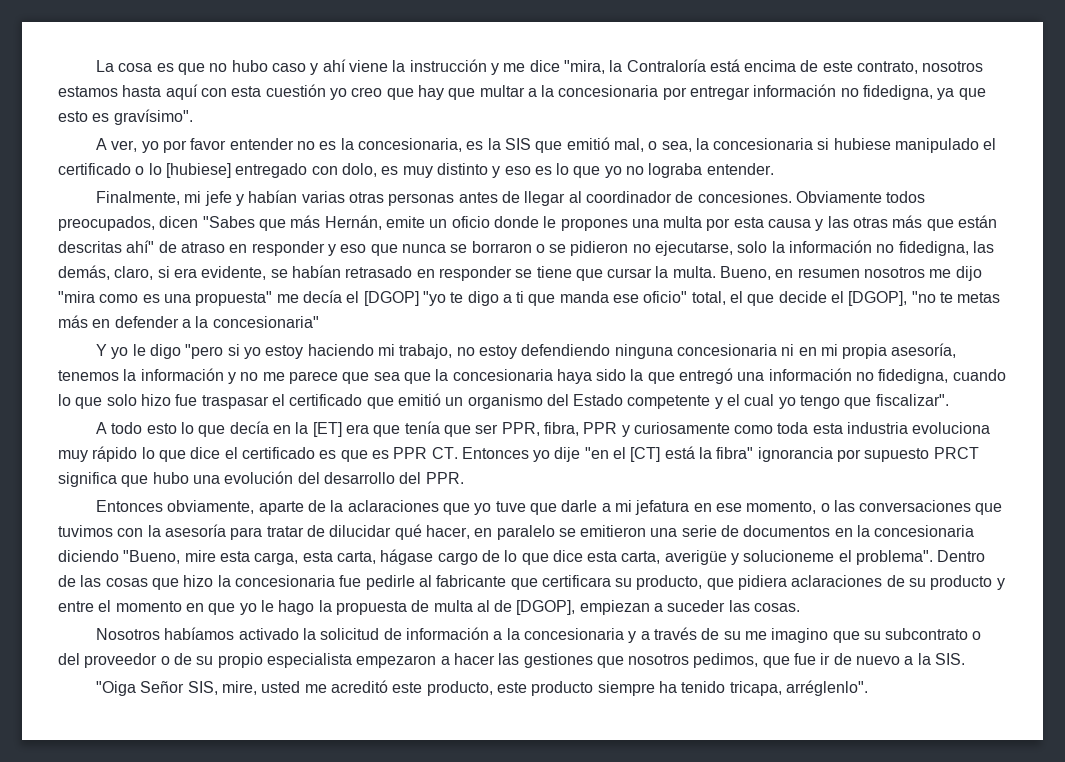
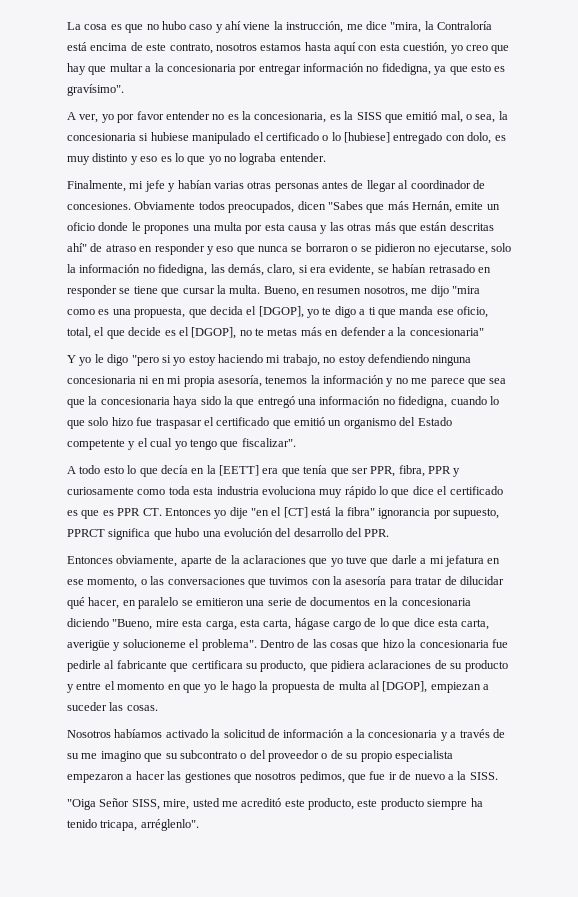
[409,59,499,75] instrucción y -> [286,21,344,33] instrucción,
[265,84,326,97] cuestión -> [403,42,448,54] cuestión,
[504,138,531,150] SIS -> [356,112,382,120] SISS
[864,267,926,278] nosotros -> [363,286,408,297] nosotros,
[195,290,446,306] propuesta" me decía el [DGOP] "yo -> [134,306,319,318] propuesta, que decida el [DGOP], yo
[643,291,688,303] oficio" -> [457,306,488,318] oficio,
[831,291,936,306] el [DGOP], "no -> [164,327,252,339] es el [DGOP], no
[312,422,342,437] [ET] -> [219,465,259,476] [EETT]
[864,447,979,462] supuesto PRCT -> [453,508,499,519] [67,529,105,537] supuesto, PPRCT
[494,600,513,612] de -> (380, 685) none
[935,653,966,665] SIS. -> [469,772,498,780] SISS.
[187,681,218,695] SIS, -> [131,799,160,810] SISS,

